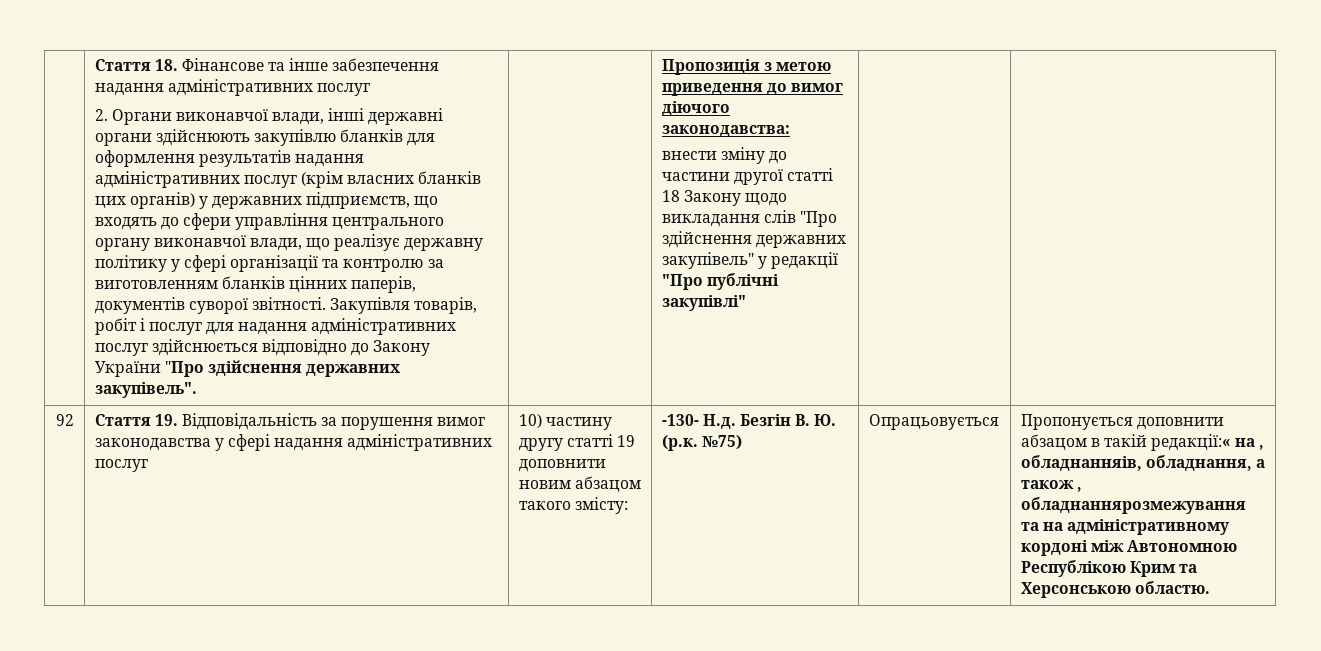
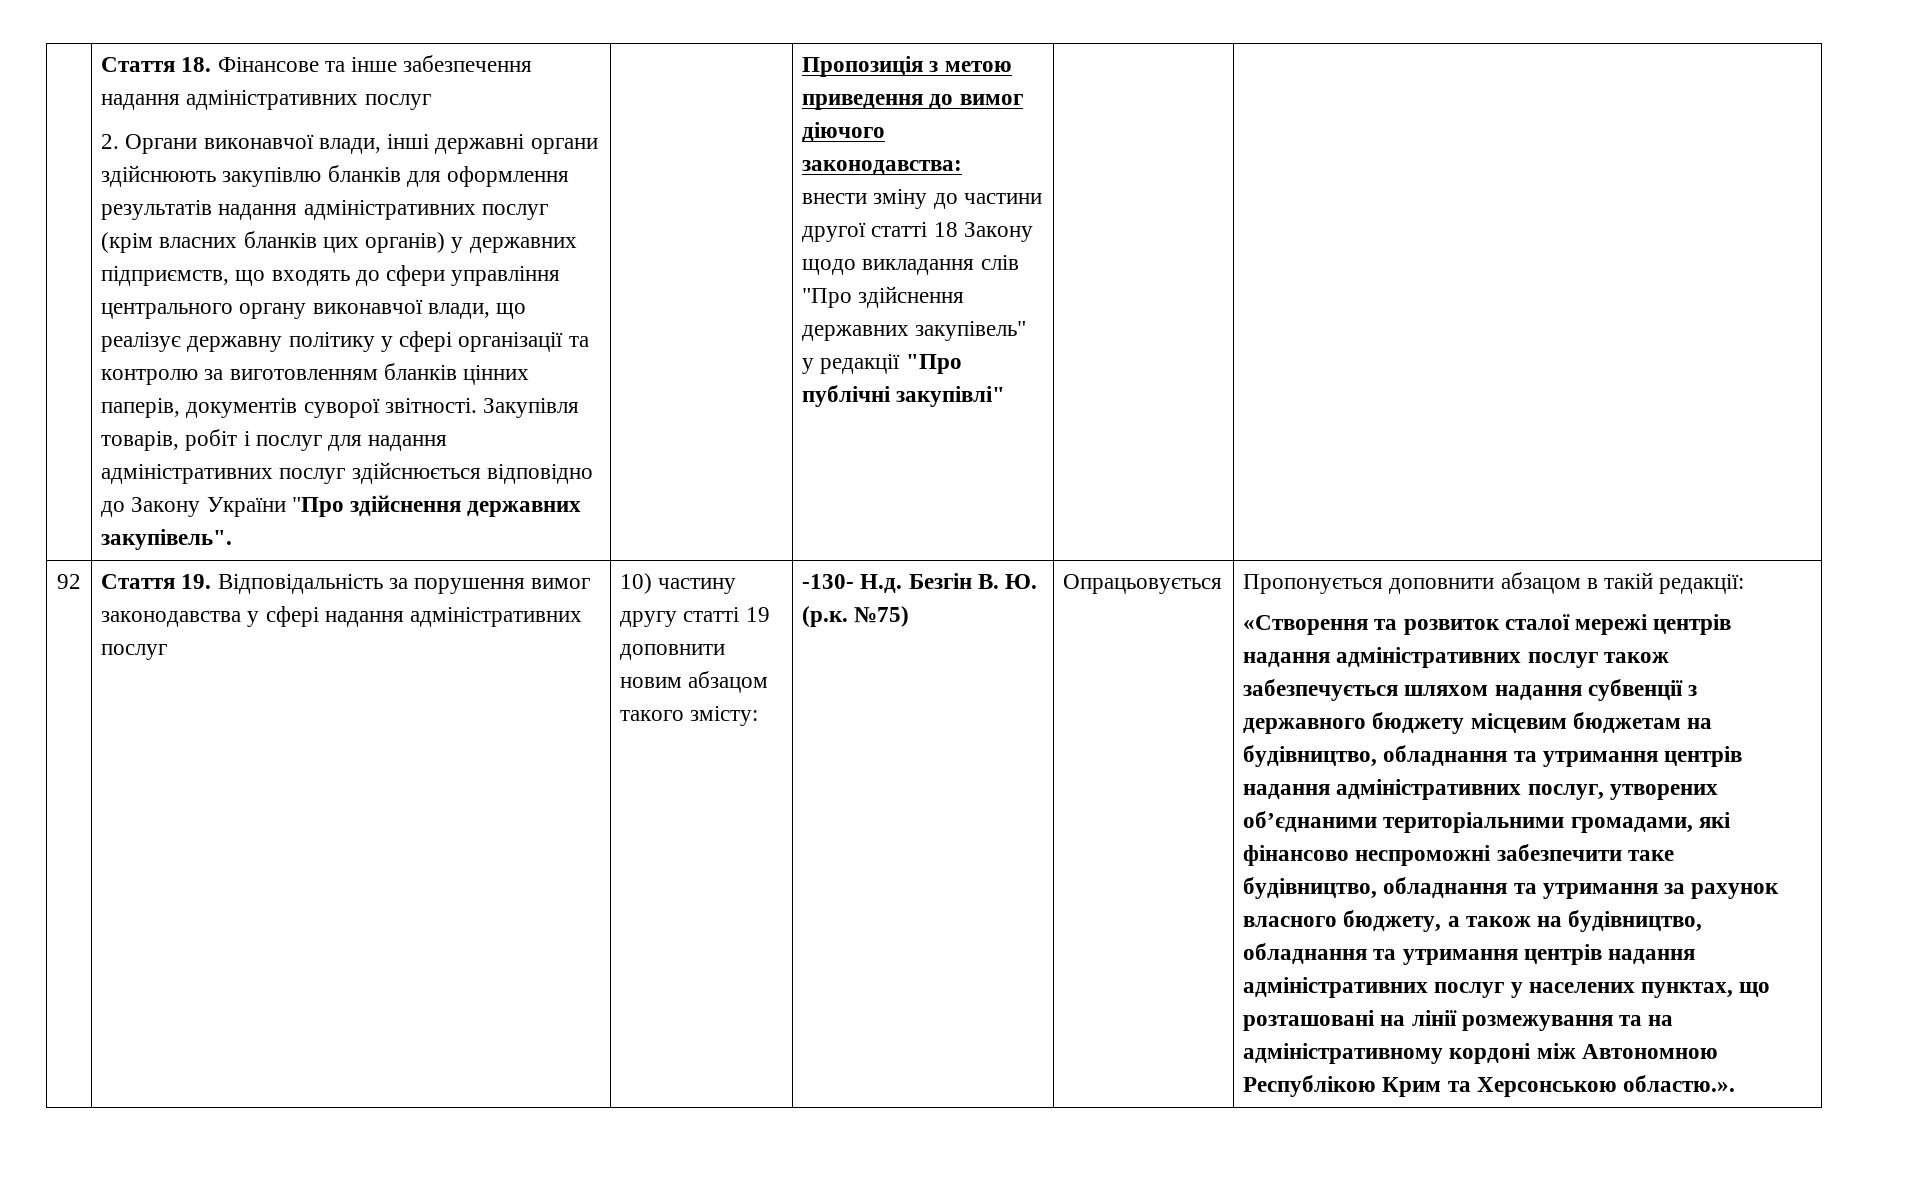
[1151,434,1265,451] [1020,455,1265,471] [1020,480,1082,492] [1020,497,1246,514] редакції:« на , обладнанняів, обладнання, а також , обладнаннярозмежування -> [1659,574,1745,594] [1243,614,1732,635] [1243,647,1669,668] [1243,679,1698,701] [1243,712,1713,734] [1243,745,1743,767] [1243,779,1718,800] [1243,811,1731,833] [1243,844,1674,866] [1243,877,1780,899] [1243,910,1703,932] [1243,943,1696,965] [1243,977,1771,998] [1243,1010,1613,1031] редакції: // «Створення та розвиток сталої мережі центрів надання адміністративних послуг також забезпечується шляхом надання субвенції з державного бюджету місцевим бюджетам на будівництво, обладнання та утримання центрів надання адміністративних послуг, утворених об’єднаними територіальними громадами, які фінансово неспроможні забезпечити таке будівництво, обладнання та утримання за рахунок власного бюджету, а також на будівництво, обладнання та утримання центрів надання адміністративних послуг у населених пунктах, що розташовані на лінії розмежування
[1134,581,1210,594] областю. -> [1623,1075,1736,1092] областю.».

